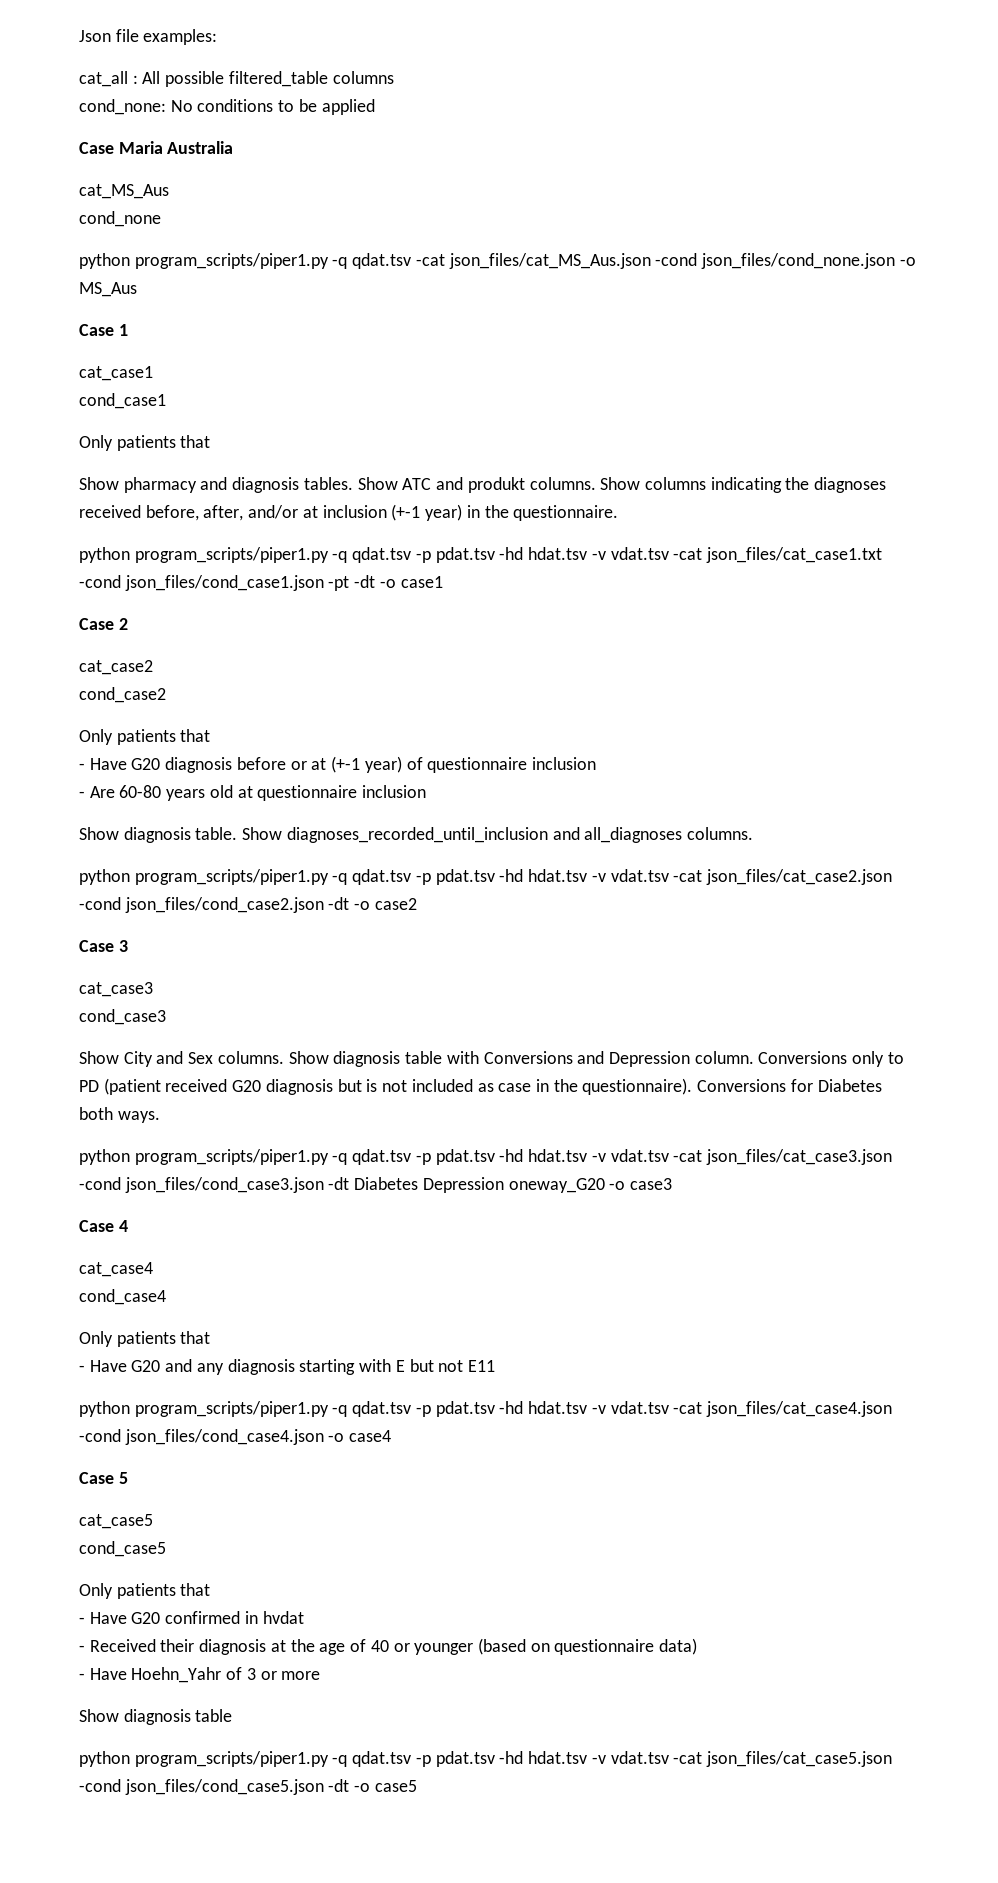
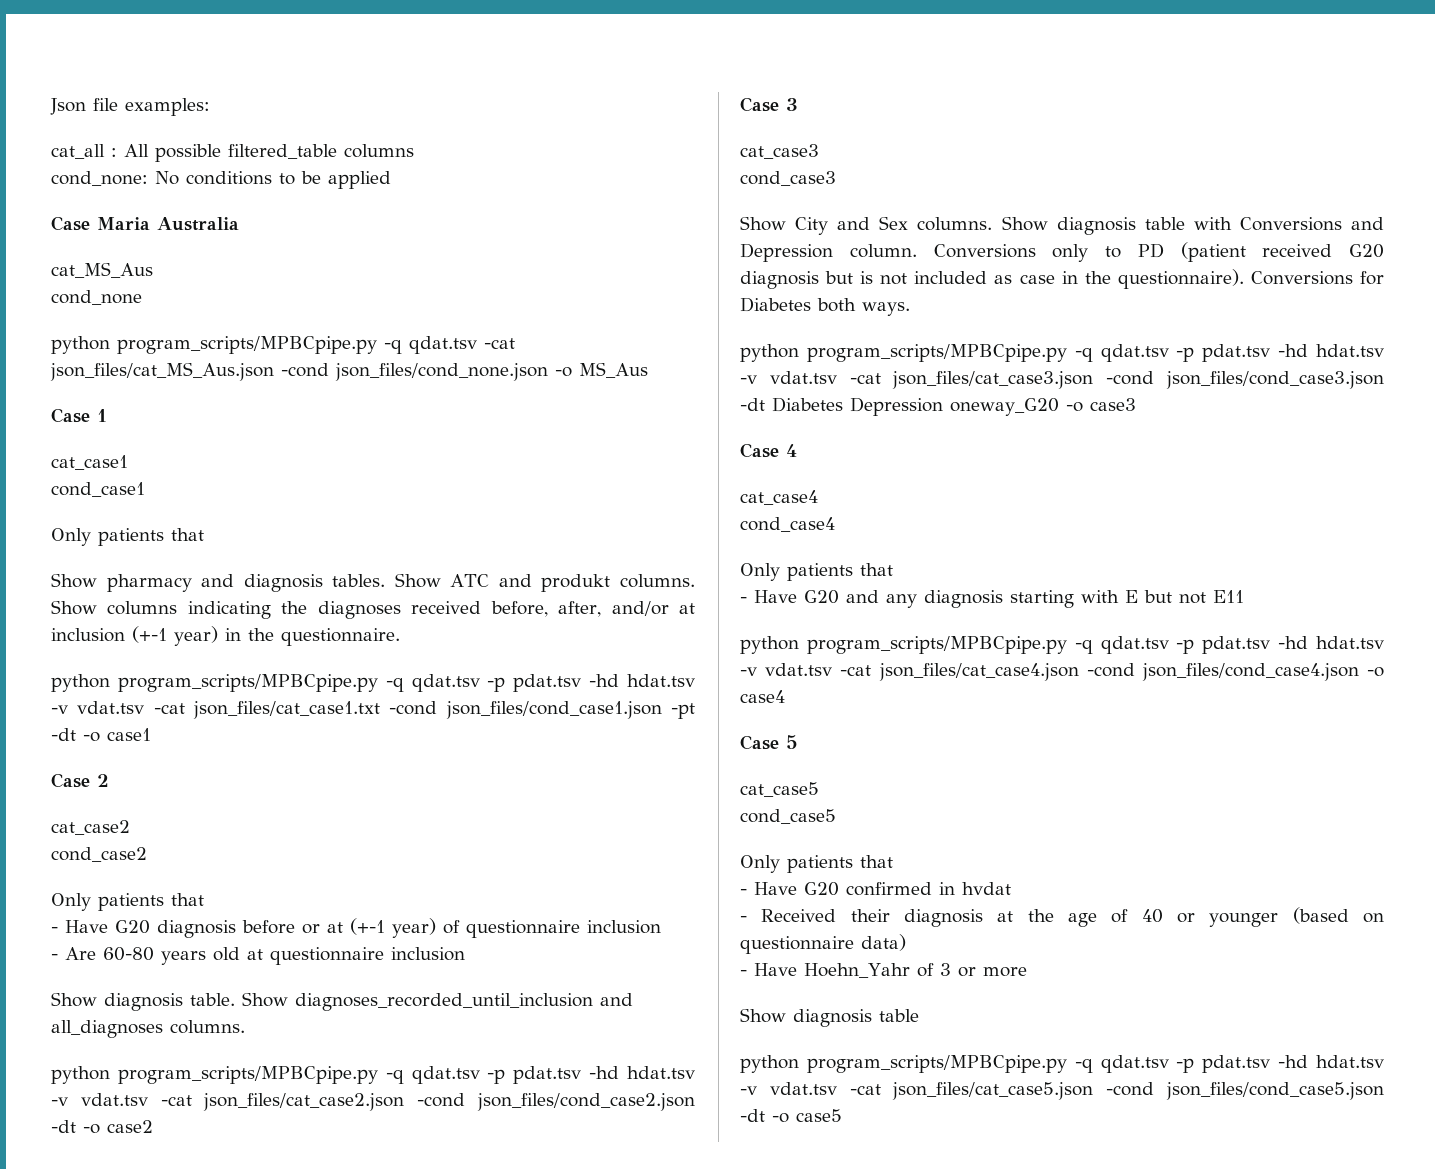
[134,253,329,269] program_scripts/piper1.py -> [117,336,377,354] program_scripts/MPBCpipe.py
[134,547,329,563] program_scripts/piper1.py -> [117,674,378,692] program_scripts/MPBCpipe.py
[134,869,329,885] program_scripts/piper1.py -> [117,1066,378,1084] program_scripts/MPBCpipe.py
[134,1149,329,1165] program_scripts/piper1.py -> [806,344,1067,362] program_scripts/MPBCpipe.py
[134,1401,329,1417] program_scripts/piper1.py -> [806,636,1067,654] program_scripts/MPBCpipe.py
[134,1751,329,1767] program_scripts/piper1.py -> [806,1055,1067,1073] program_scripts/MPBCpipe.py

